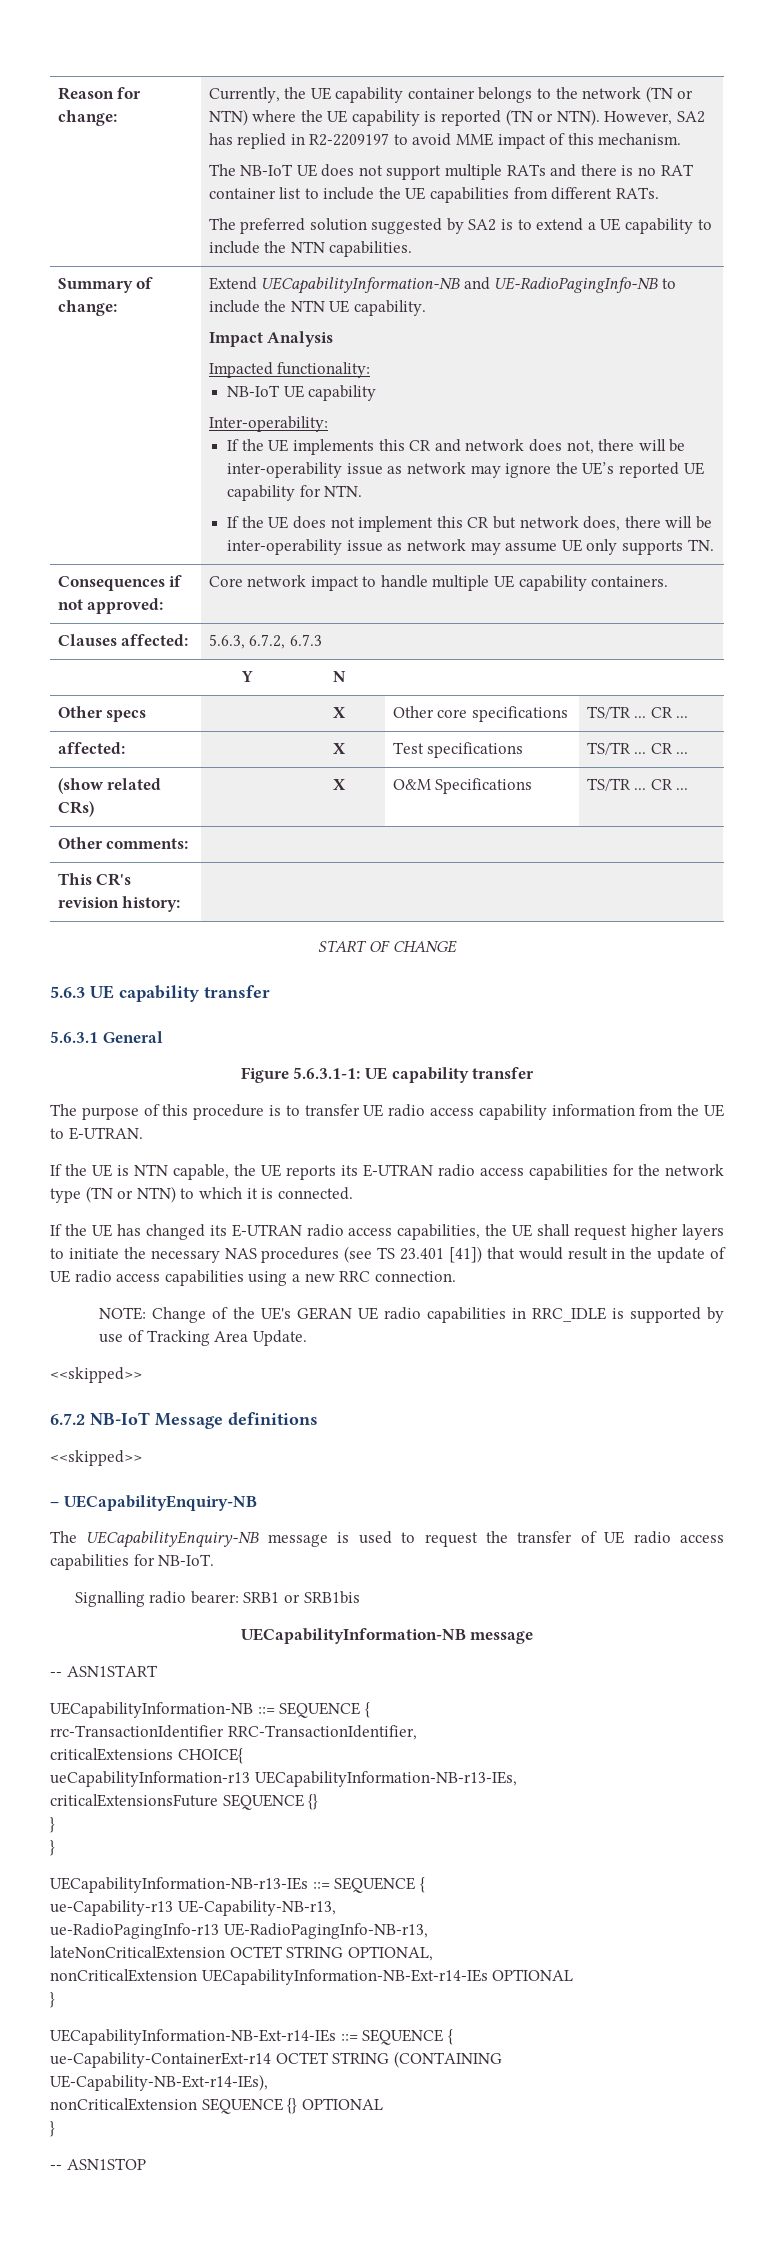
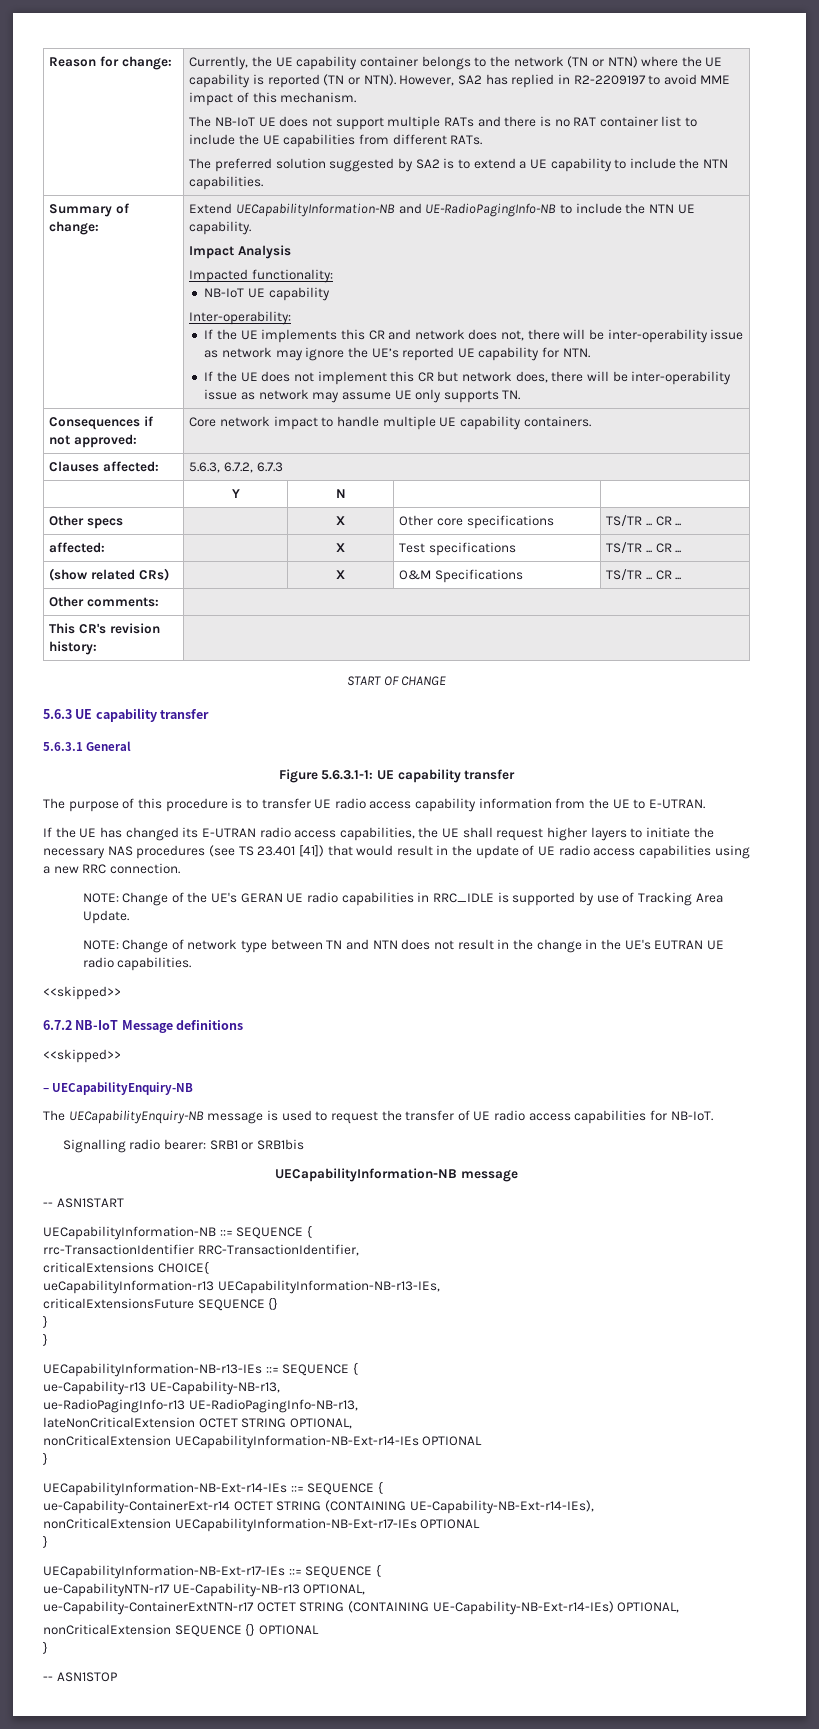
[50,1164,724,1180] [50,1186,353,1203] // If the UE is NTN capable, the UE reports its E-UTRAN radio access capabilities for the network type (TN or NTN) to which it is connected. -> (705, 804) none
(307, 1338) none -> [82,939,724,953] [82,957,192,971] // NOTE: Change of network type between TN and NTN does not result in the change in the UE's EUTRAN UE radio capabilities.
(268, 2082) none -> [43,1518,481,1532] [43,1535,48,1548] [43,1564,381,1579] [43,1583,366,1597] [43,1601,680,1615] // nonCriticalExtension UECapabilityInformation-NB-Ext-r17-IEs OPTIONAL // } // UECapabilityInformation-NB-Ext-r17-IEs ::= SEQUENCE { // ue-CapabilityNTN-r17 UE-Capability-NB-r13 OPTIONAL, // ue-Capability-ContainerExtNTN-r17 OCTET STRING (CONTAINING UE-Capability-NB-Ext-r14-IEs) OPTIONAL,

